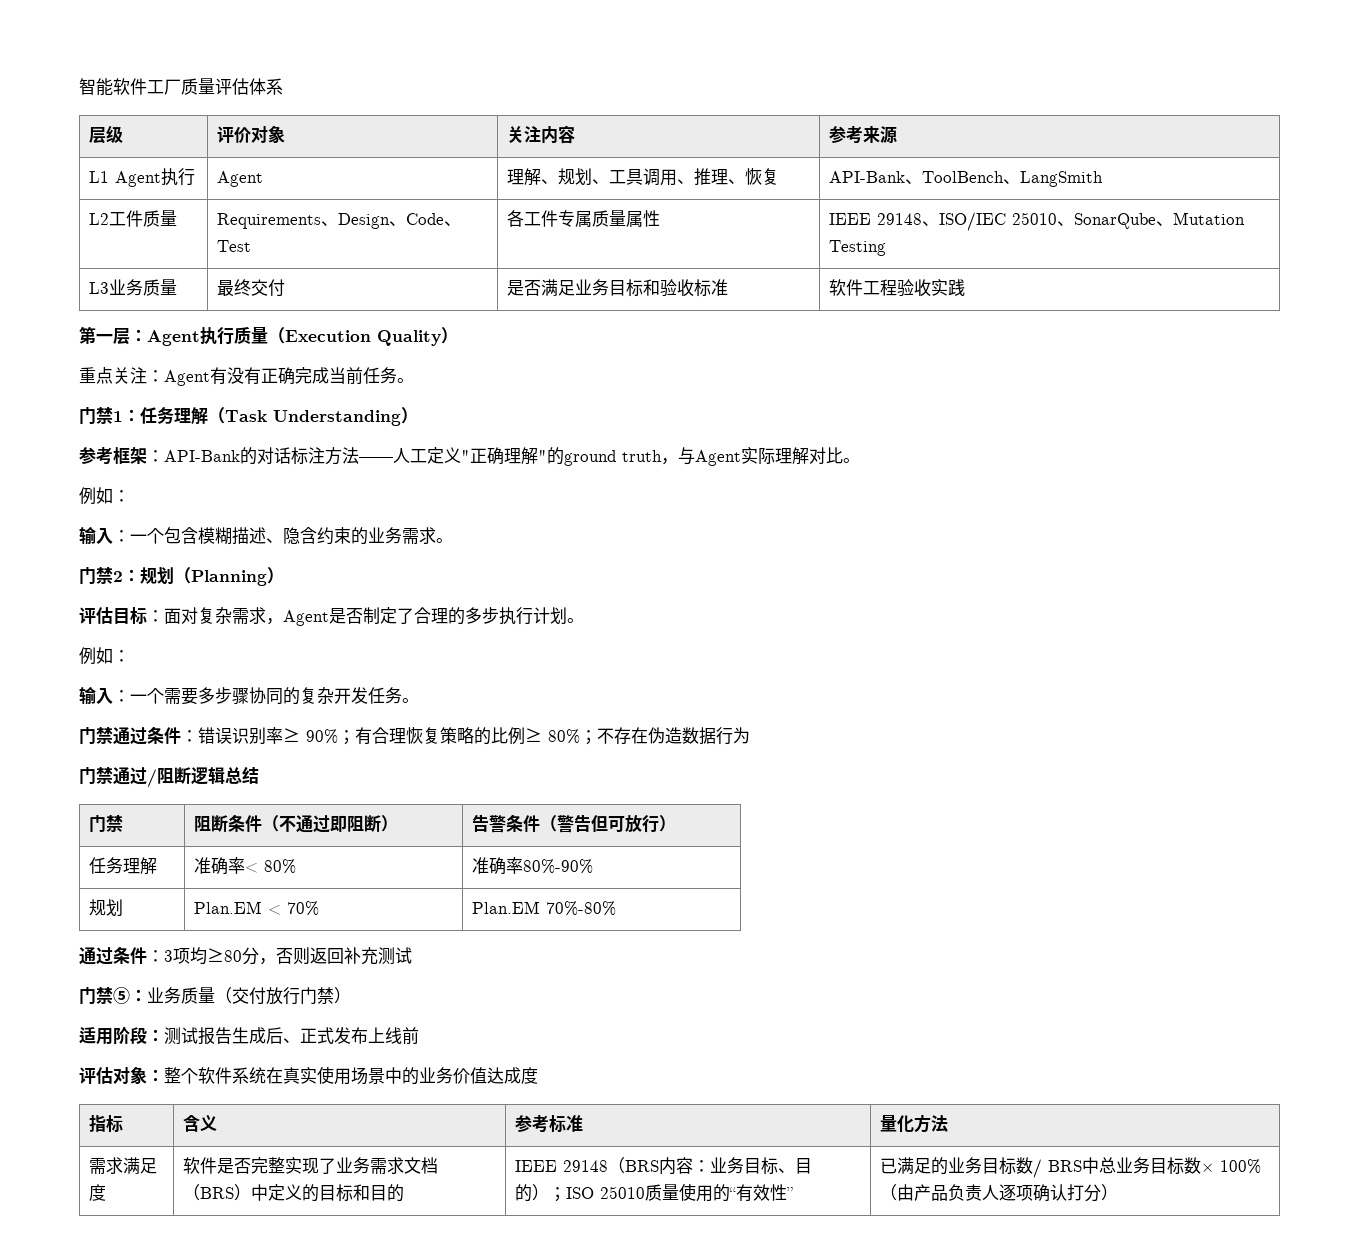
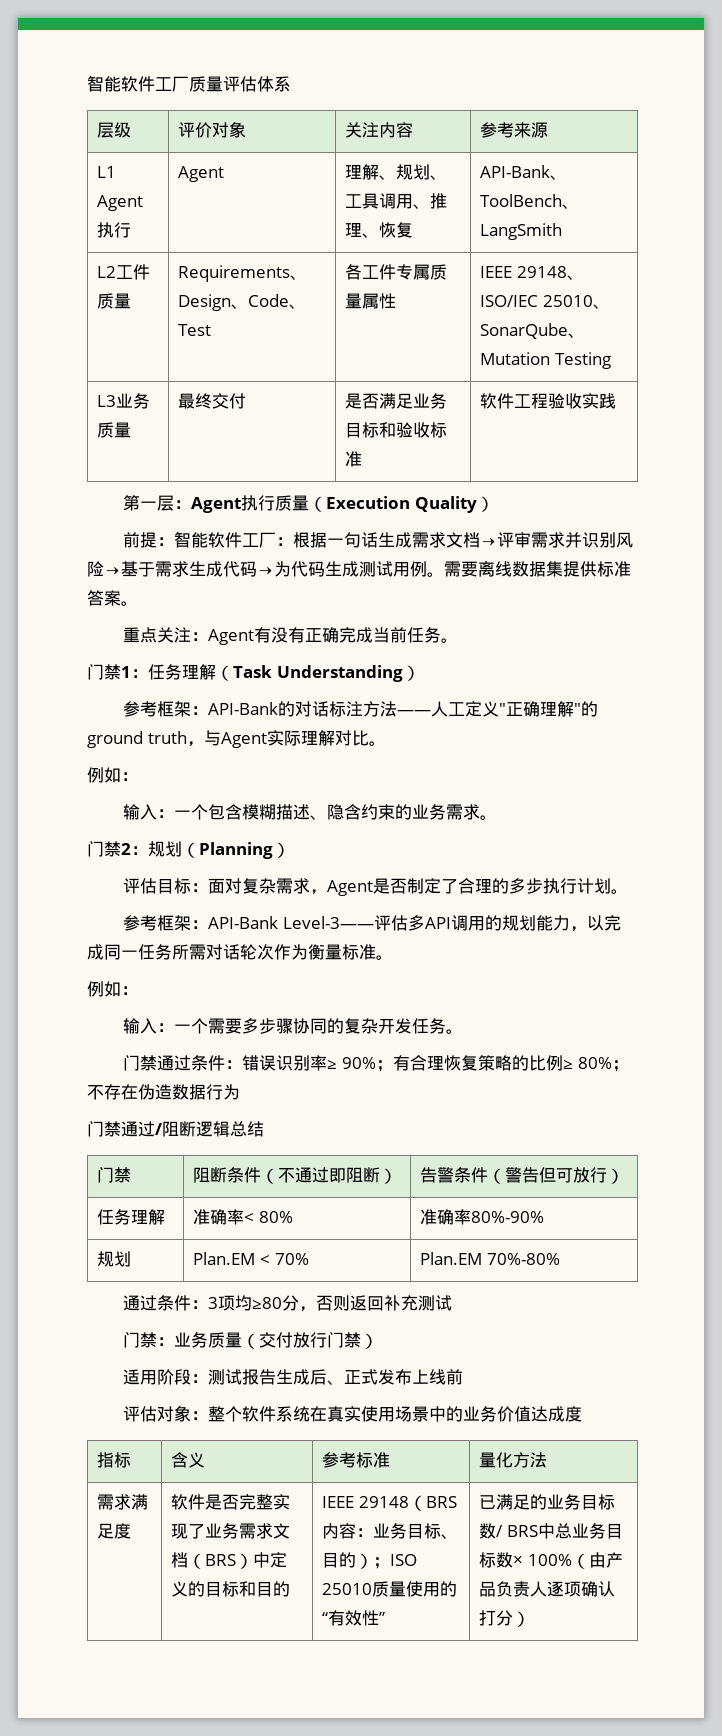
(458, 335) none -> [123,531,634,548] [87,561,631,577] [87,590,138,606] // 前提：智能软件工厂：根据一句话生成需求文档→评审需求并识别风险→基于需求生成代码→为代码生成测试用例。需要离线数据集提供标准答案。
(584, 620) none -> [123,915,622,932] [87,944,393,960] // 参考框架：API-Bank Level-3——评估多API调用的规划能力，以完成同一任务所需对话轮次作为衡量标准。
[113,987,130,1004] ⑤ -> (158, 1340) none

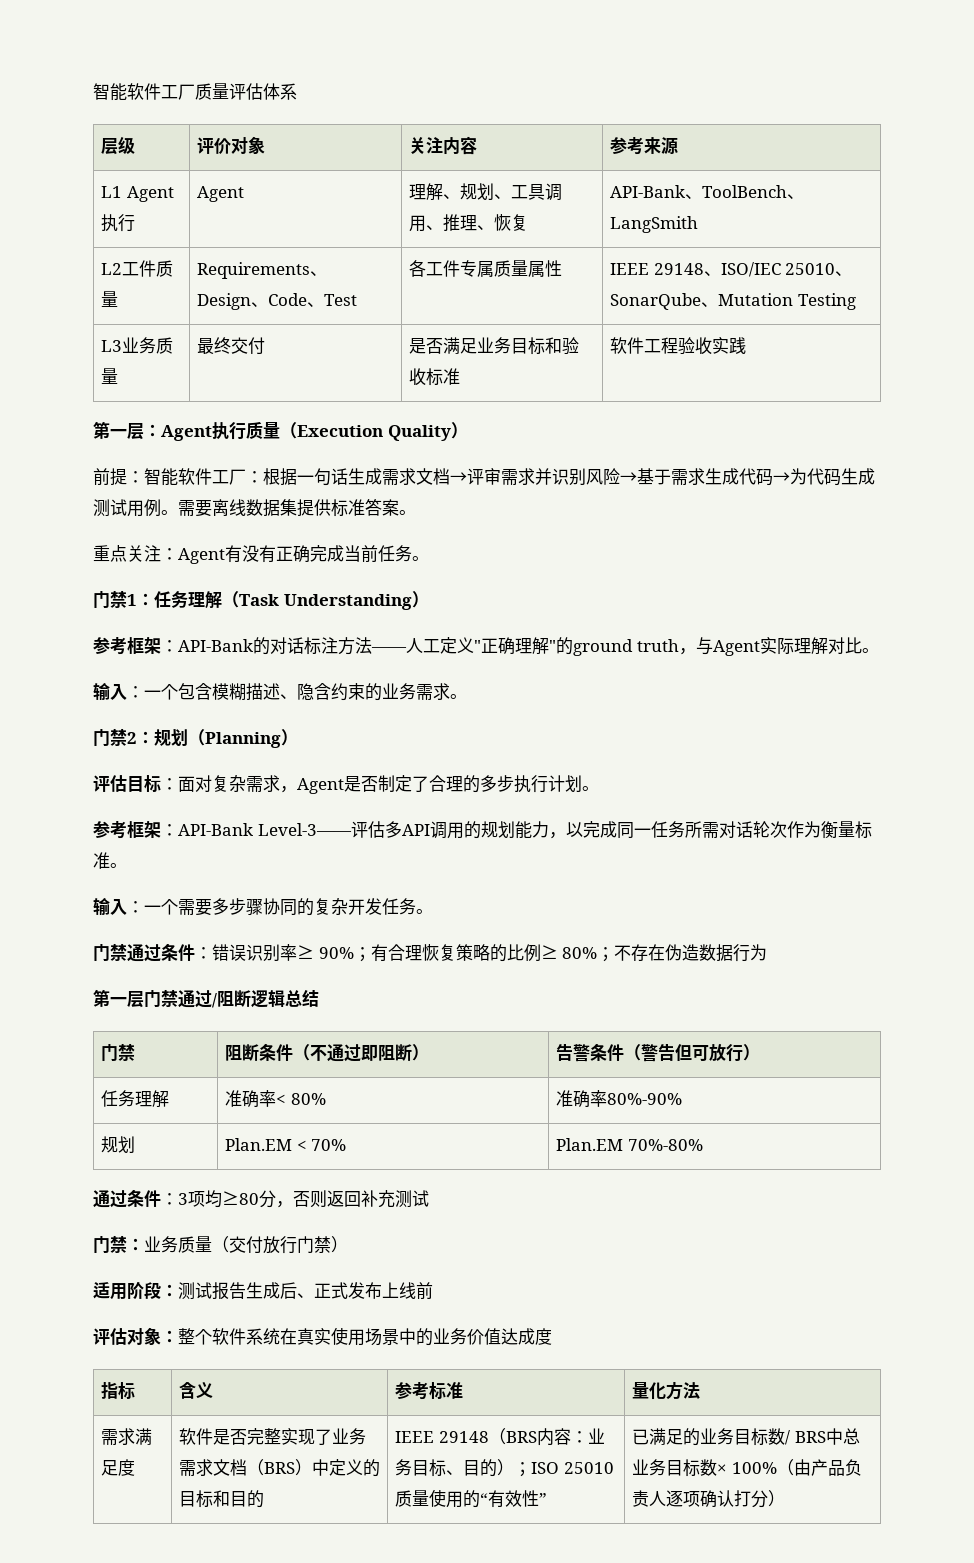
[87,767,138,783] // 例如： -> (879, 650) none
[87,981,138,997] // 例如： -> (127, 865) none
(240, 1092) none -> [93,989,144,1008] 第一层

